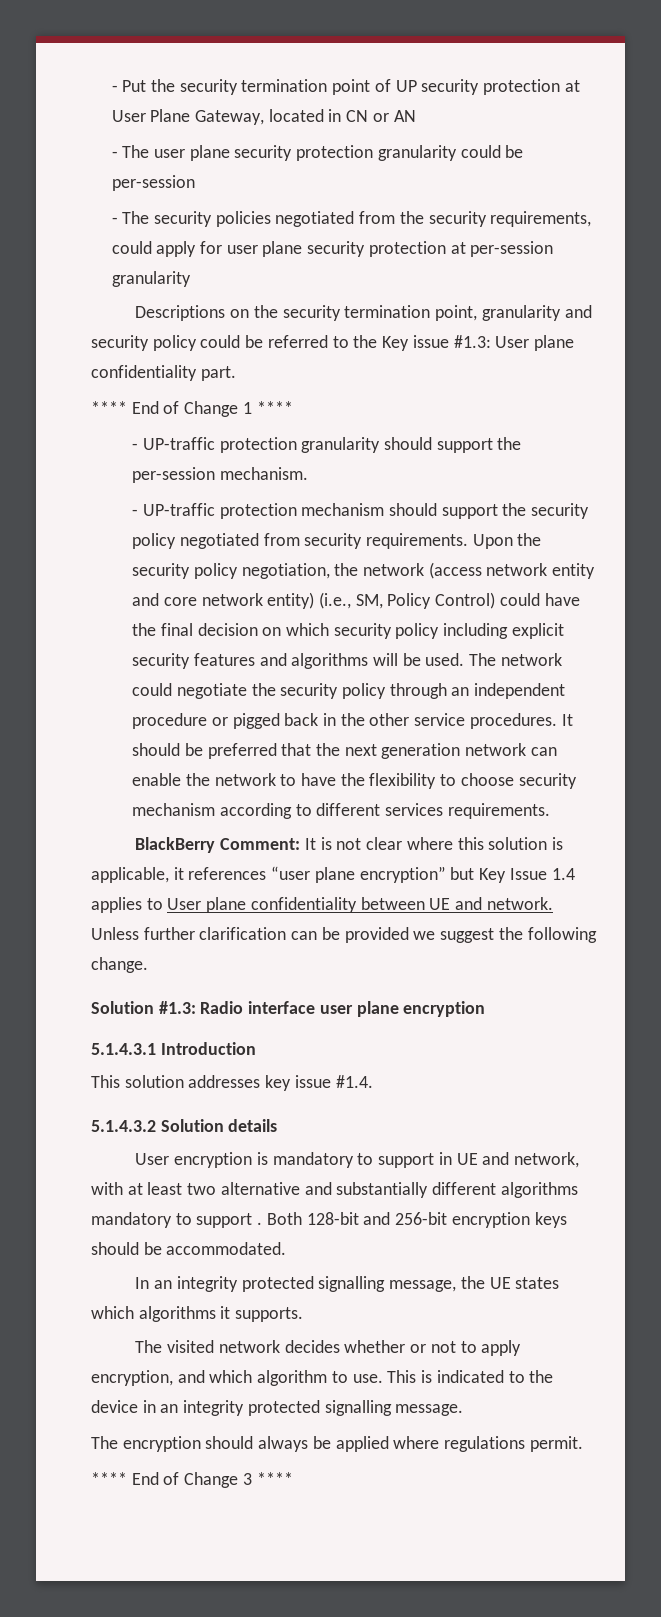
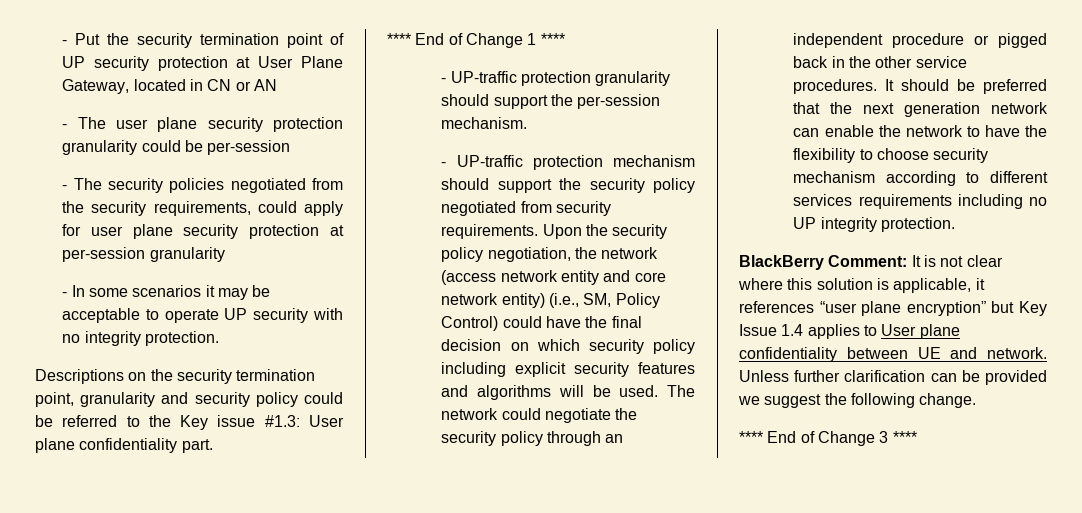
(191, 279) none -> [62,285,271,300] [62,308,343,323] [62,331,219,346] // - In some scenarios it may be acceptable to operate UP security with no integrity protection.
[447,803,550,819] requirements. -> [858,194,1047,209] [793,217,956,232] requirements including no UP integrity protection.
[91,1001,486,1017] [91,1042,256,1055] [91,1075,373,1091] [91,1119,278,1132] [135,1152,580,1168] [91,1182,578,1198] [91,1212,567,1228] [91,1242,287,1255] [135,1276,560,1292] [91,1306,304,1322] [135,1340,522,1356] [91,1370,554,1386] [91,1400,464,1416] [91,1436,583,1452] // Solution #1.3: Radio interface user plane encryption // 5.1.4.3.1 Introduction // This solution addresses key issue #1.4. // 5.1.4.3.2 Solution details // User encryption is mandatory to support in UE and network, with at least two alternative and substantially different algorithms mandatory to support . Both 128-bit and 256-bit encryption keys should be accommodated. // In an integrity protected signalling message, the UE states which algorithms it supports. // The visited network decides whether or not to apply encryption, and which algorithm to use. This is indicated to the device in an integrity protected signalling message. // The encryption should always be applied where regulations permit. -> (977, 400) none

